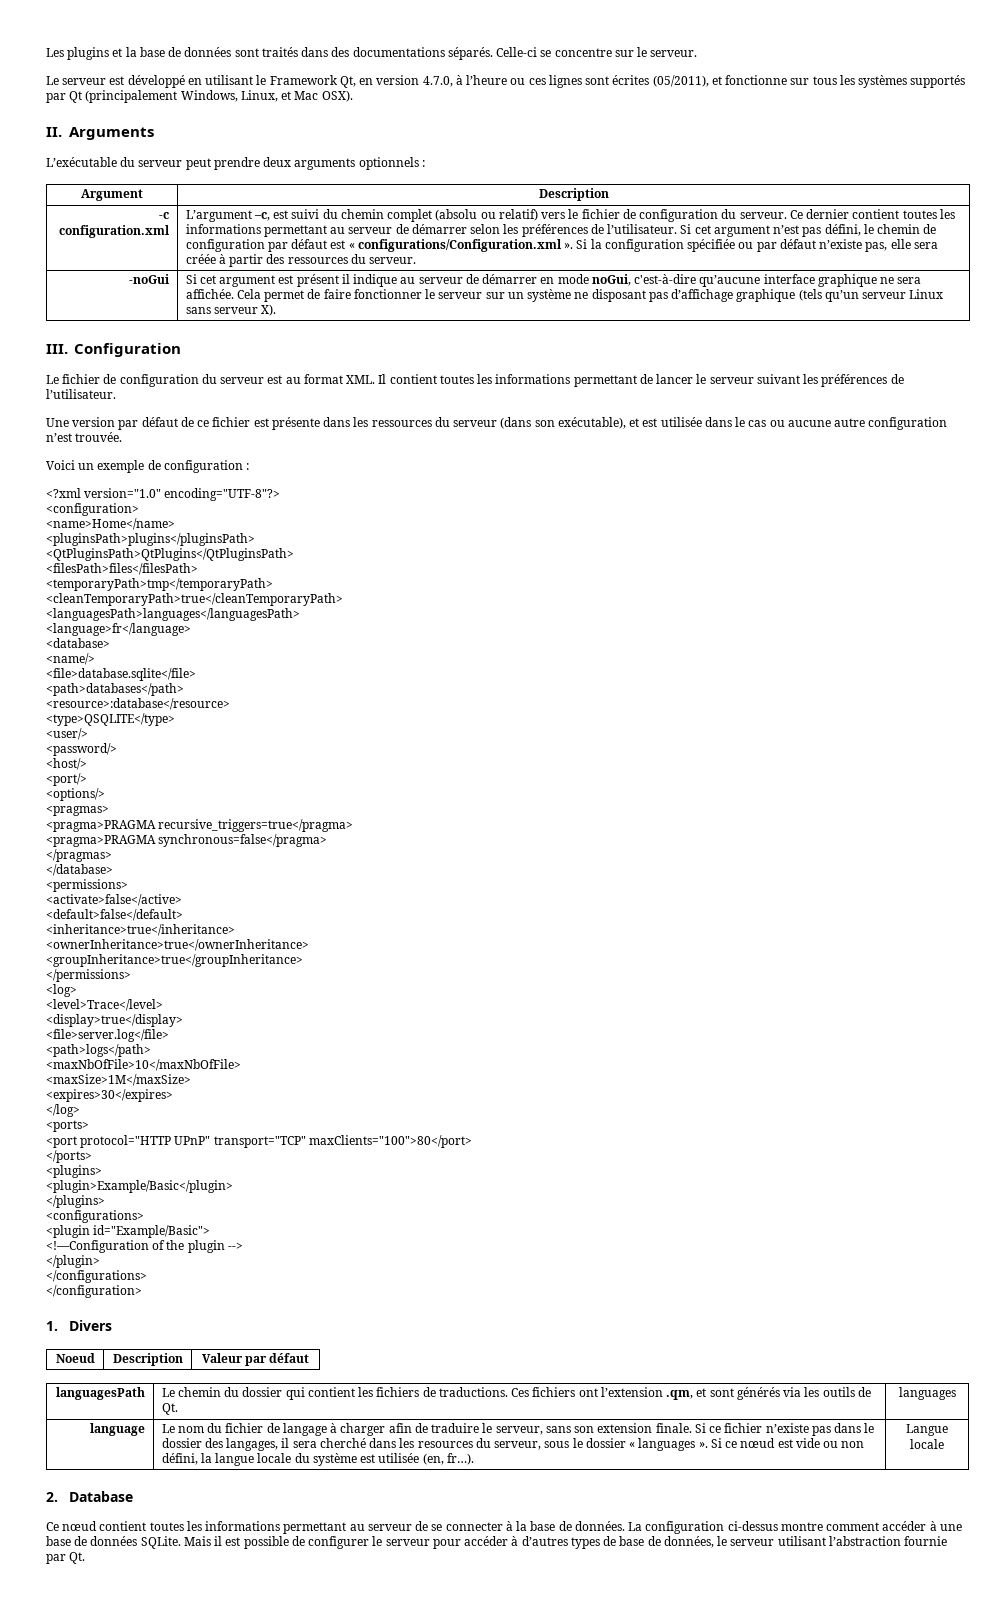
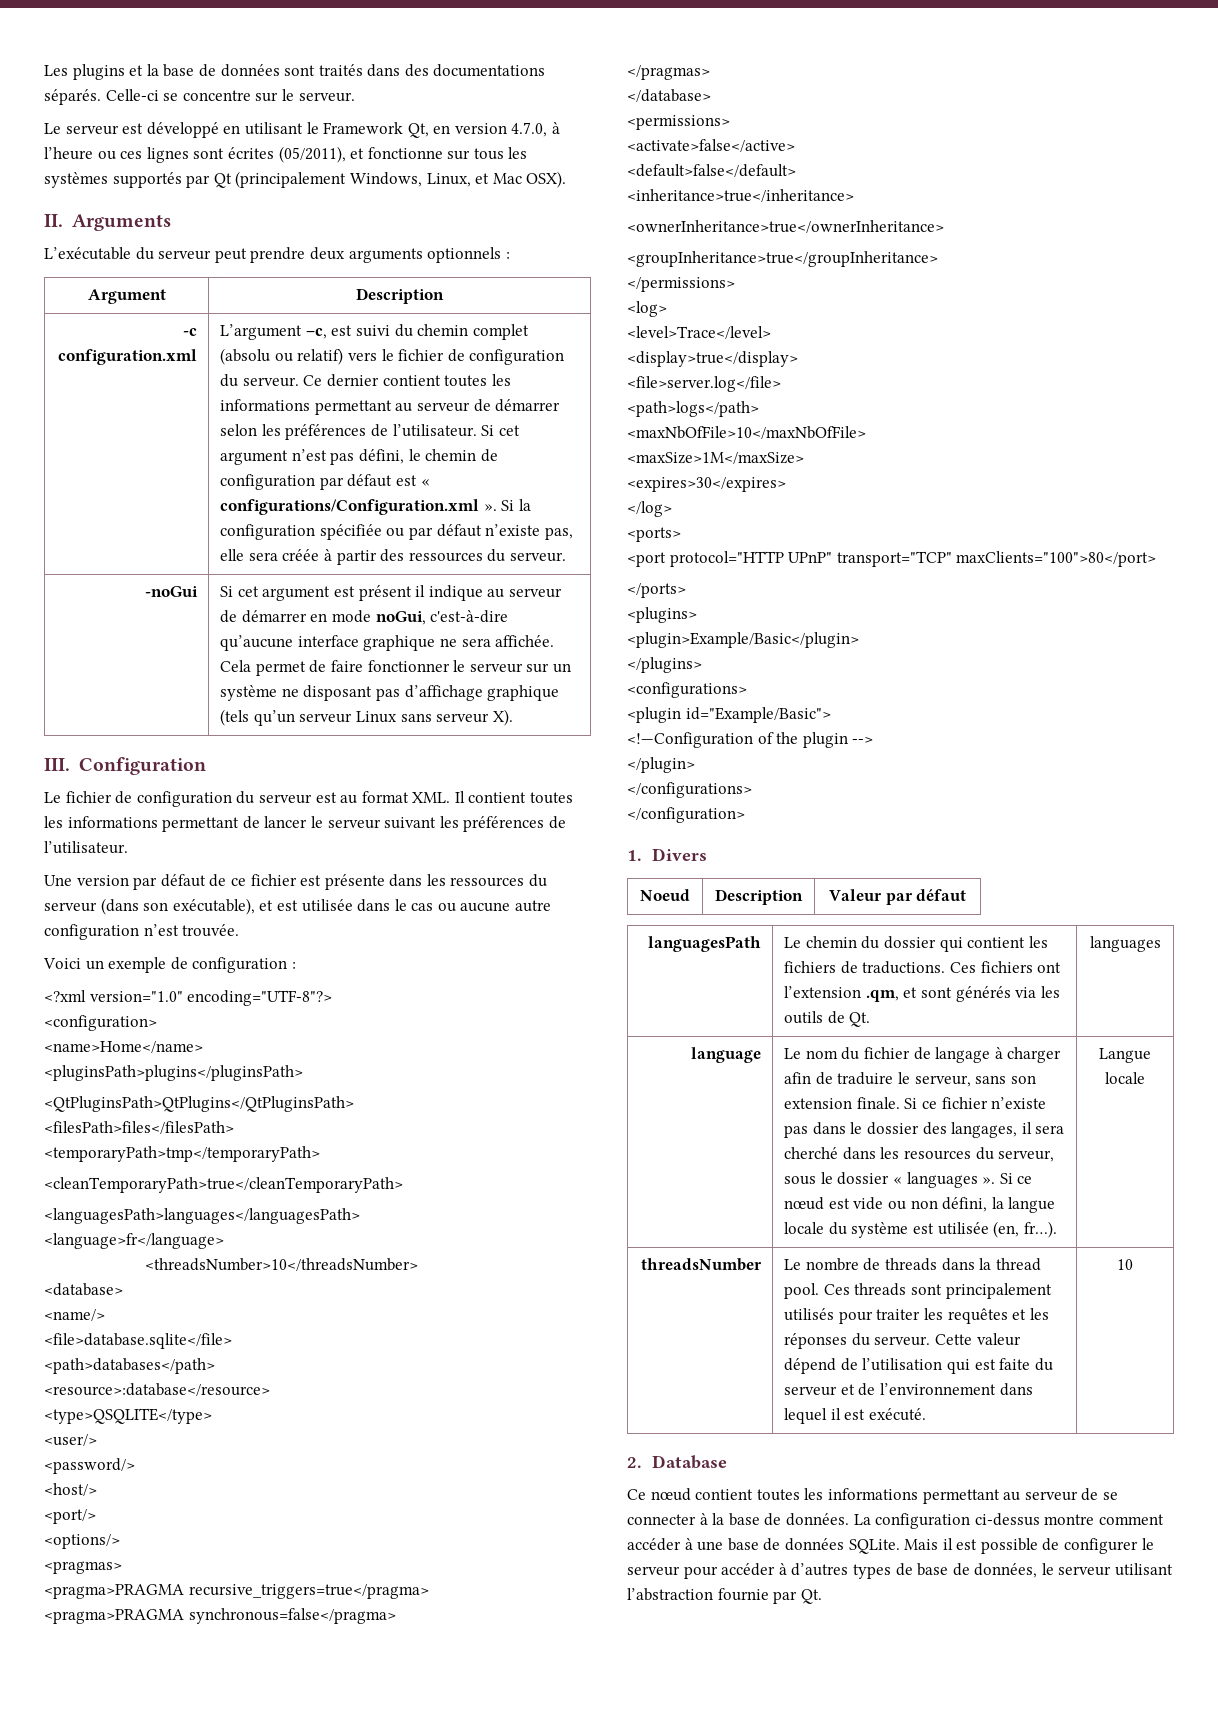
(191, 629) none -> [145,1258,419,1271] // <threadsNumber>10</threadsNumber>
(944, 1444) none -> [640,1258,762,1271] [784,1258,1041,1271] [784,1283,1052,1299] [784,1308,1049,1324] [784,1333,1021,1349] [784,1358,1053,1374] [784,1383,1033,1396] [784,1408,926,1424] [1117,1259,1133,1270] // threadsNumber | Le nombre de threads dans la thread pool. Ces threads sont principalement utilisés pour traiter les requêtes et les réponses du serveur. Cette valeur dépend de l’utilisation qui est faite du serveur et de l’environnement dans lequel il est exécuté. | 10

